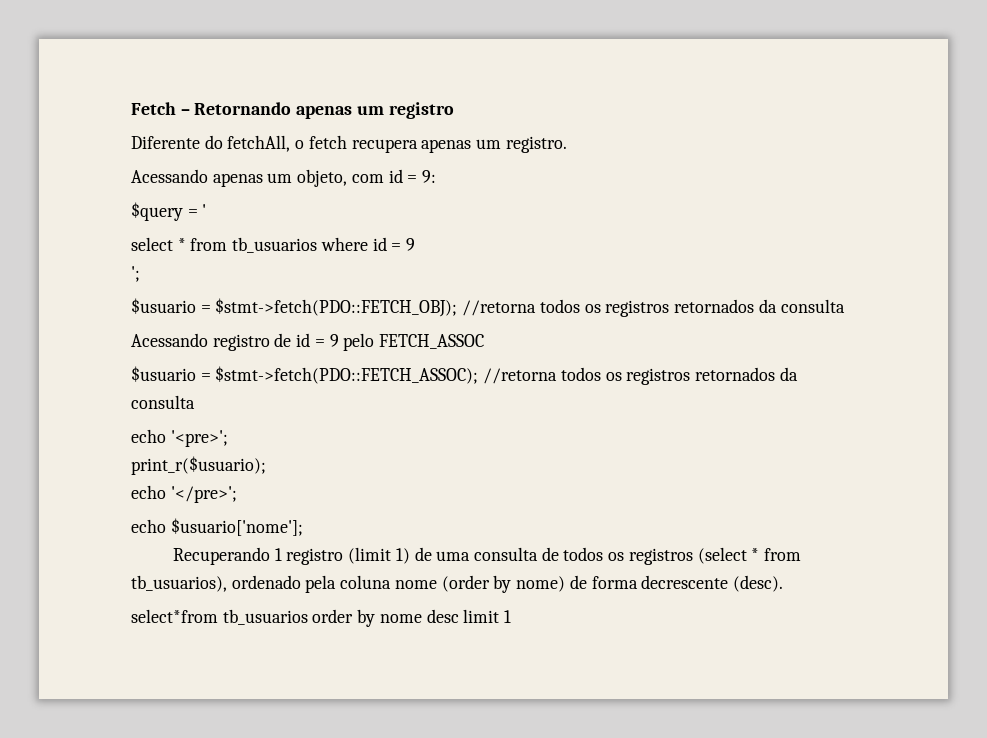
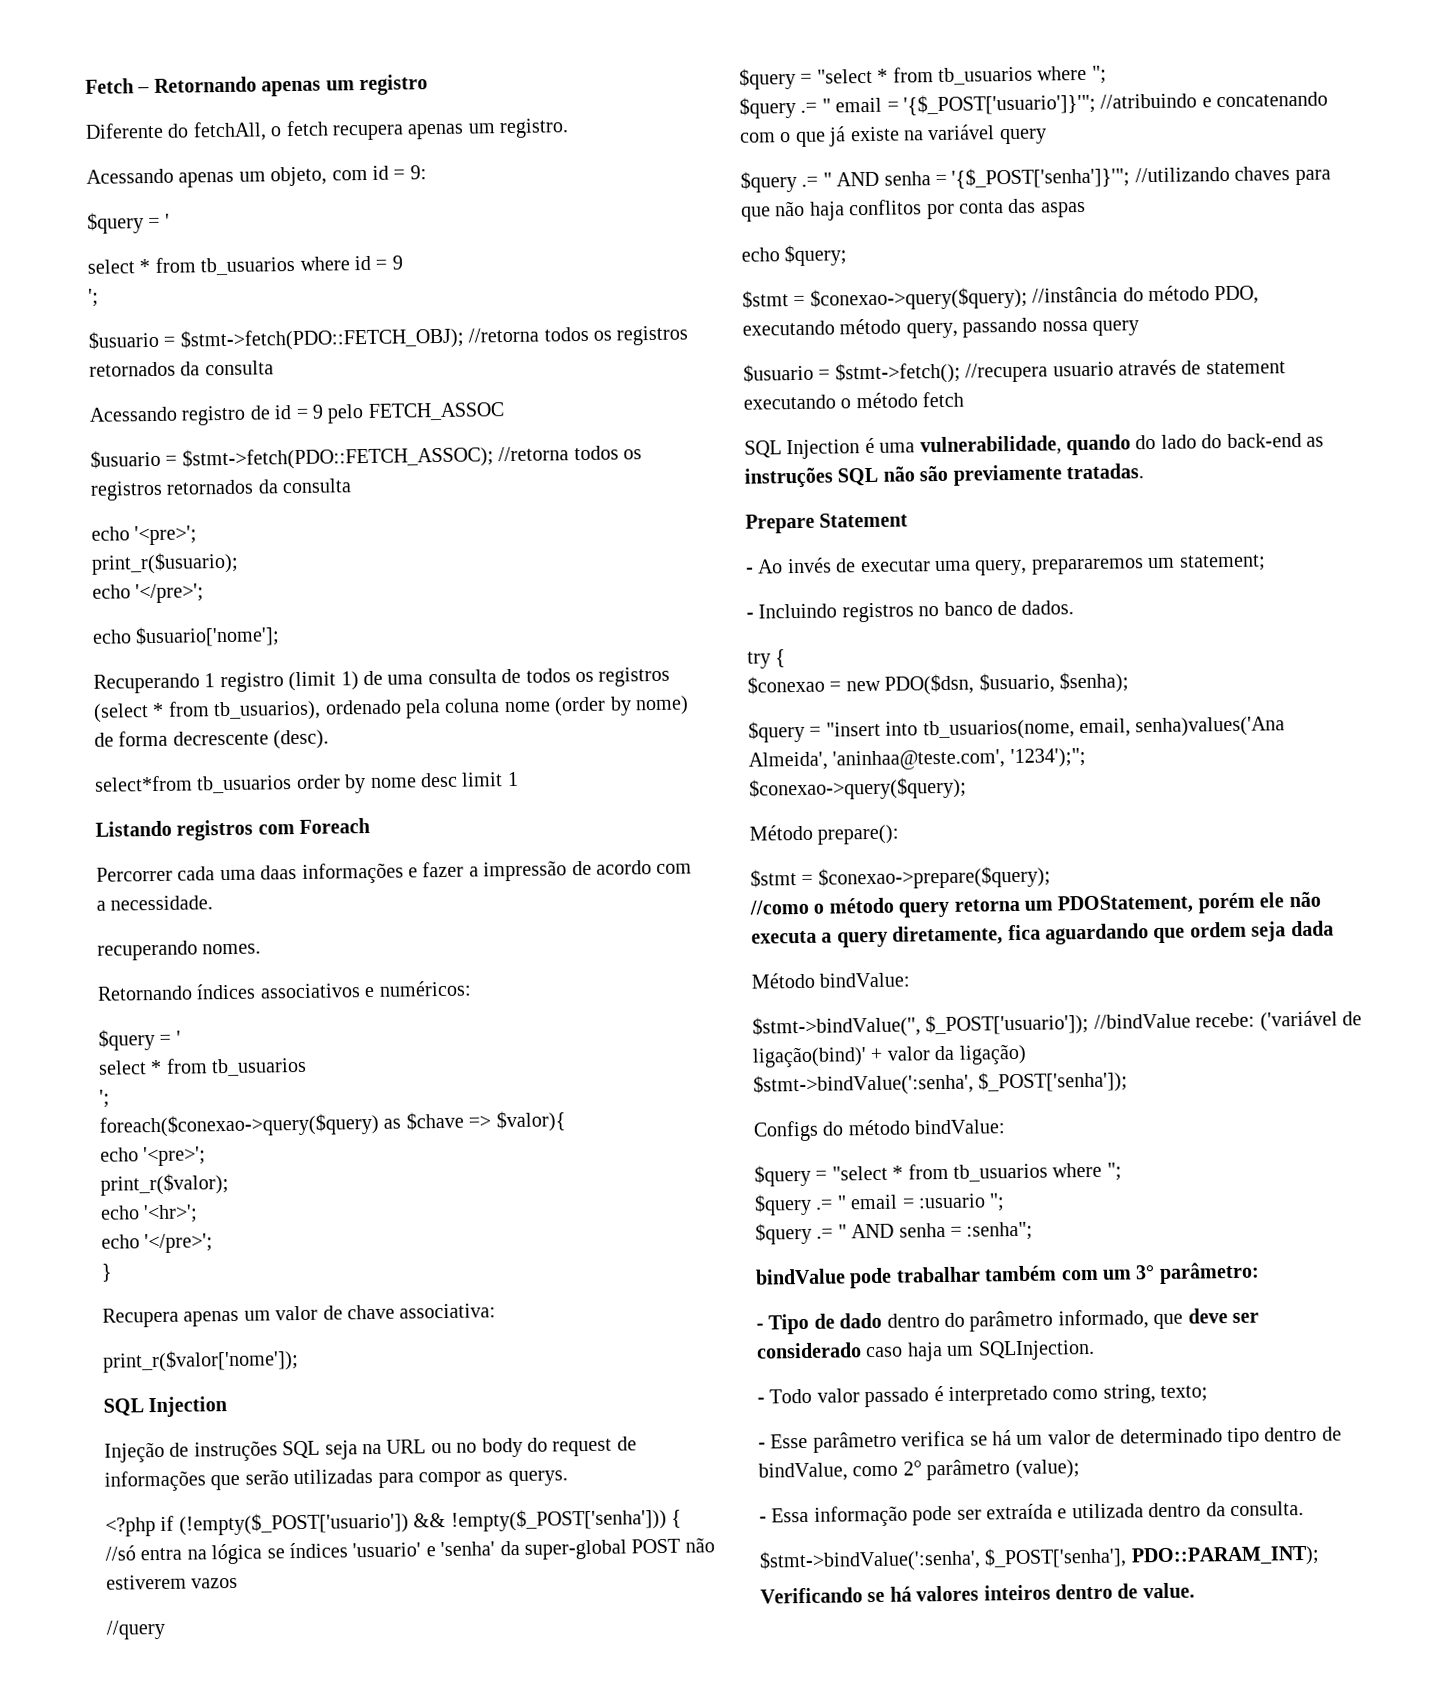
(512, 616) none -> [95,817,371,841] [96,860,693,884] [96,895,214,911] [97,940,262,961] [97,980,472,1001] [98,1029,181,1051] [98,1057,308,1077] [99,1089,110,1108] [99,1110,566,1138] [100,1146,207,1167] [100,1172,229,1196] [100,1204,199,1224] [101,1233,214,1254] [101,1263,113,1282] [102,1303,497,1328] [102,1349,299,1373] [103,1396,228,1418] [104,1436,637,1463] [104,1469,568,1492] [105,1507,682,1537] [105,1537,715,1565] [106,1574,239,1590] [106,1619,165,1640] [739,65,1107,90] [739,91,1329,119] [740,124,1047,147] [740,166,1331,193] [741,198,1086,222] [741,244,848,267] [742,285,1260,311] [742,317,1139,339] [743,359,1286,385] [743,391,965,410] [744,432,1324,460] [744,463,1144,489] [745,512,909,534] [746,554,1266,576] [746,600,1075,623] [747,649,787,669] [747,671,1129,696] [748,716,1286,743] [748,747,1086,771] [749,776,967,801] [749,824,900,845] [750,865,1051,890] [749,891,1321,918] [751,920,1334,948] [751,972,911,989] [752,1010,1362,1039] [752,1043,1027,1068] [753,1070,1129,1097] [753,1119,1007,1142] [754,1162,1122,1187] [754,1193,1006,1216] [755,1221,1034,1245] [755,1261,1260,1289] [756,1308,1259,1335] [756,1339,1095,1362] [757,1384,1209,1408] [758,1426,1342,1453] [758,1459,1080,1482] [759,1501,1304,1527] [759,1545,1320,1573] [760,1582,1195,1604] // Listando registros com Foreach // Percorrer cada uma daas informações e fazer a impressão de acordo com a necessidade. // recuperando nomes. // Retornando índices associativos e numéricos: // $query = ' // select * from tb_usuarios // '; // foreach($conexao->query($query) as $chave => $valor){ // echo '<pre>'; // print_r($valor); // echo '<hr>'; // echo '</pre>'; // } // Recupera apenas um valor de chave associativa: // print_r($valor['nome']); // SQL Injection // Injeção de instruções SQL seja na URL ou no body do request de informações que serão utilizadas para compor as querys. // <?php if (!empty($_POST['usuario']) && !empty($_POST['senha'])) { //só entra na lógica se índices 'usuario' e 'senha' da super-global POST não estiverem vazos // //query // $query = "select * from tb_usuarios where "; // $query .= " email = '{$_POST['usuario']}'"; //atribuindo e concatenando com o que já existe na variável query // $query .= " AND senha = '{$_POST['senha']}'"; //utilizando chaves para que não haja conflitos por conta das aspas // echo $query; // $stmt = $conexao->query($query); //instância do método PDO, executando método query, passando nossa query // $usuario = $stmt->fetch(); //recupera usuario através de statement executando o método fetch // SQL Injection é uma vulnerabilidade, quando do lado do back-end as instruções SQL não são previamente tratadas. // Prepare Statement // - Ao invés de executar uma query, prepararemos um statement; // - Incluindo registros no banco de dados. // try { // $conexao = new PDO($dsn, $usuario, $senha); // $query = "insert into tb_usuarios(nome, email, senha)values('Ana Almeida', 'aninhaa@teste.com', '1234');"; // $conexao->query($query); // Método prepare(): // $stmt = $conexao->prepare($query); // //como o método query retorna um PDOStatement, porém ele não executa a query diretamente, fica aguardando que ordem seja dada // Método bindValue: // $stmt->bindValue('', $_POST['usuario']); //bindValue recebe: ('variável de ligação(bind)' + valor da ligação) // $stmt->bindValue(':senha', $_POST['senha']); // Configs do método bindValue: // $query = "select * from tb_usuarios where "; // $query .= " email = :usuario "; // $query .= " AND senha = :senha"; // bindValue pode trabalhar também com um 3° parâmetro: // - Tipo de dado dentro do parâmetro informado, que deve ser considerado caso haja um SQLInjection. // - Todo valor passado é interpretado como string, texto; // - Esse parâmetro verifica se há um valor de determinado tipo dentro de bindValue, como 2° parâmetro (value); // - Essa informação pode ser extraída e utilizada dentro da consulta. // $stmt->bindValue(':senha', $_POST['senha'], PDO::PARAM_INT); // Verificando se há valores inteiros dentro de value.

